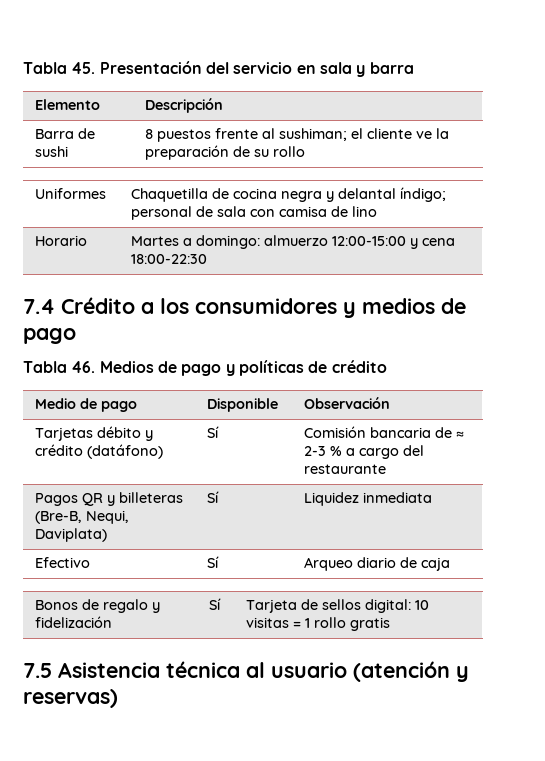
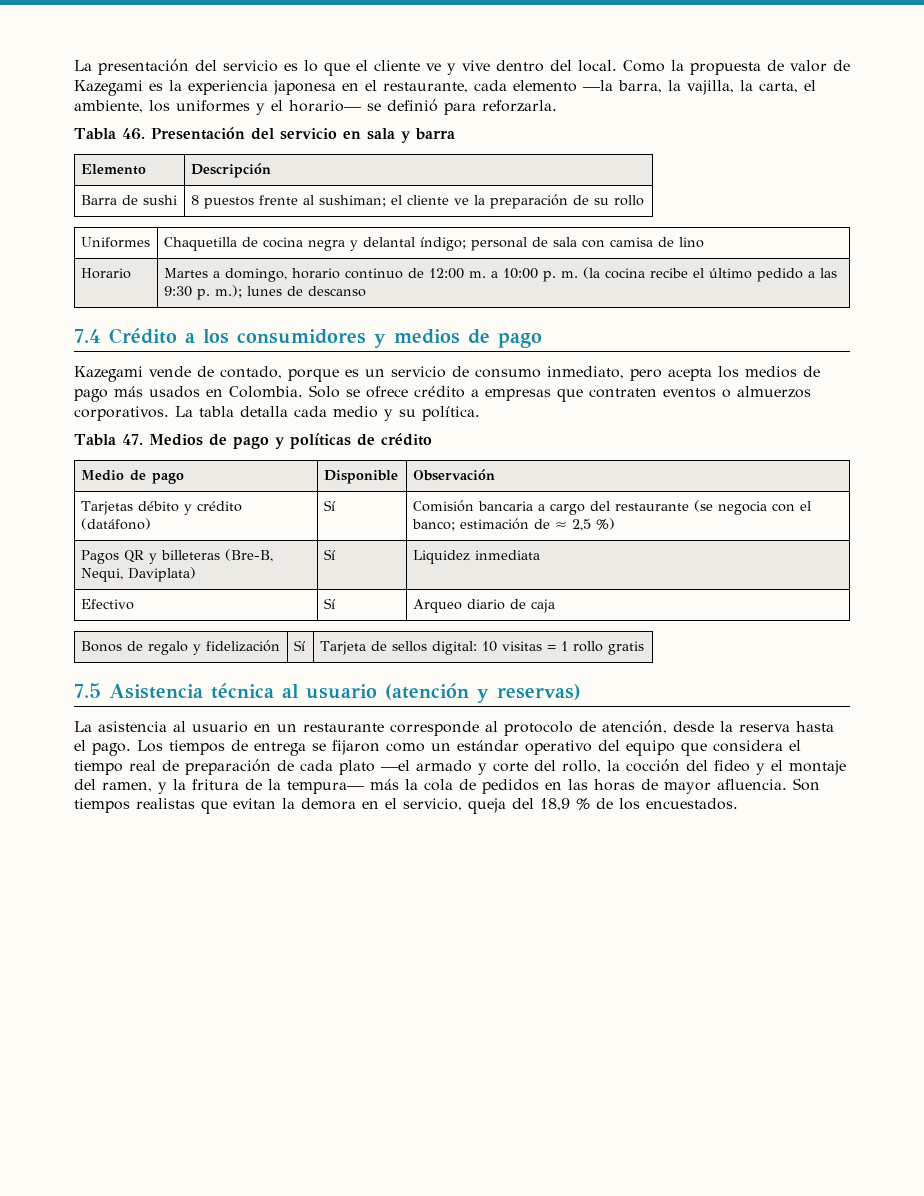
[23,62,96,74] Tabla 45. -> [74,59,850,76] [74,80,816,96] [74,99,557,115] [74,128,145,140] La presentación del servicio es lo que el cliente ve y vive dentro del local. Como la propuesta de valor de Kazegami es la experiencia japonesa en el restaurante, cada elemento —la barra, la vajilla, la carta, el ambiente, los uniformes y el horario— se definió para reforzarla. // Tabla 46.
[196,235,456,249] [131,254,208,264] domingo: almuerzo 12:00-15:00 y cena 18:00-22:30 -> [224,267,837,282] [163,285,366,300] domingo, horario continuo de 12:00 m. a 10:00 p. m. (la cocina recibe el último pedido a las 9:30 p. m.); lunes de descanso
[23,361,96,373] // Tabla 46. -> [74,366,820,382] [74,385,811,402] [74,406,480,421] [74,434,143,446] // Kazegami vende de contado, porque es un servicio de consumo inmediato, pero acepta los medios de pago más usados en Colombia. Solo se ofrece crédito a empresas que contraten eventos o almuerzos corporativos. La tabla detalla cada medio y su política. // Tabla 47.
[435,427,465,438] [304,446,343,456] de ≈ 2-3 % -> (533, 506) none
(387, 469) none -> [693,500,811,515] [411,518,615,531] (se negocia con el banco; estimación de ≈ 2,5 %)
(118, 698) none -> [74,720,834,736] [74,740,801,756] [74,759,846,775] [74,778,820,794] [74,798,738,814] // La asistencia al usuario en un restaurante corresponde al protocolo de atención, desde la reserva hasta el pago. Los tiempos de entrega se fijaron como un estándar operativo del equipo que considera el tiempo real de preparación de cada plato —el armado y corte del rollo, la cocción del fideo y el montaje del ramen, y la fritura de la tempura— más la cola de pedidos en las horas de mayor afluencia. Son tiempos realistas que evitan la demora en el servicio, queja del 18,9 % de los encuestados.

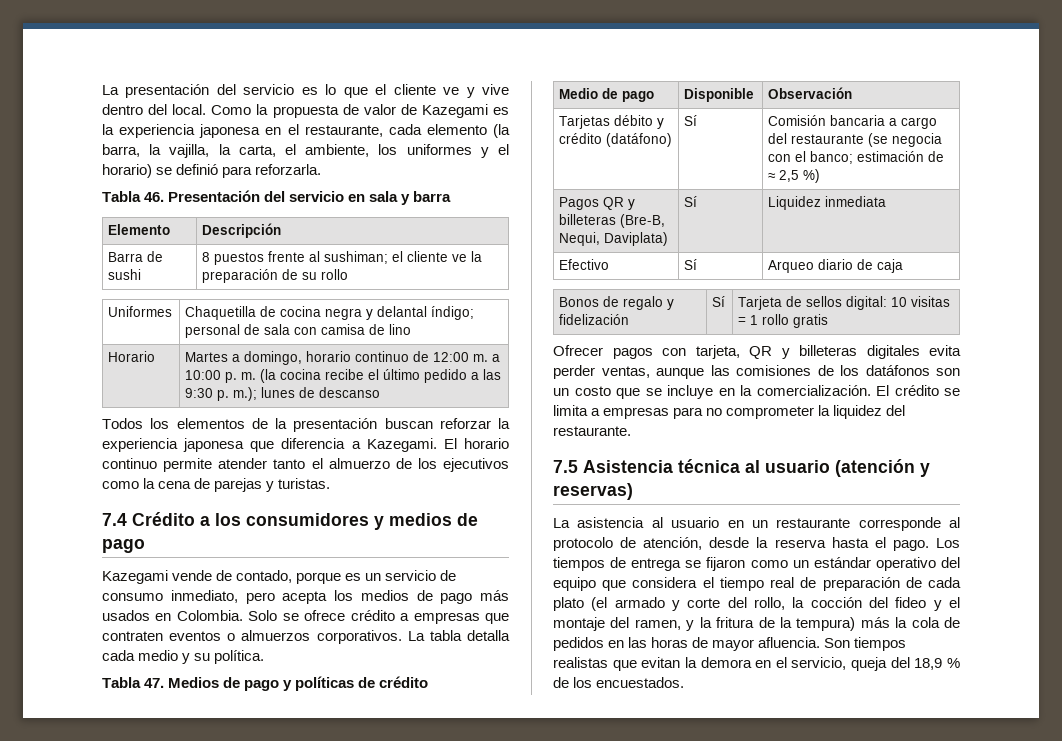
[583,80,613,91] —la -> [493,124,510,138] (la
[289,100,361,112] horario— -> [102,164,152,178] horario)
(366, 291) none -> [102,418,510,432] [102,438,510,452] [102,458,509,472] [102,478,331,492] // Todos los elementos de la presentación buscan reforzar la experiencia japonesa que diferencia a Kazegami. El horario continuo permite atender tanto el almuerzo de los ejecutivos como la cena de parejas y turistas.
(644, 648) none -> [553,345,961,359] [553,365,960,379] [553,385,960,399] [553,405,906,419] [553,426,631,436] // Ofrecer pagos con tarjeta, QR y billeteras digitales evita perder ventas, aunque las comisiones de los datáfonos son un costo que se incluye en la comercialización. El crédito se limita a empresas para no comprometer la liquidez del restaurante.
[381,760,410,771] —el -> [591,597,608,611] (el
[287,781,364,794] tempura— -> [796,617,856,631] tempura)

